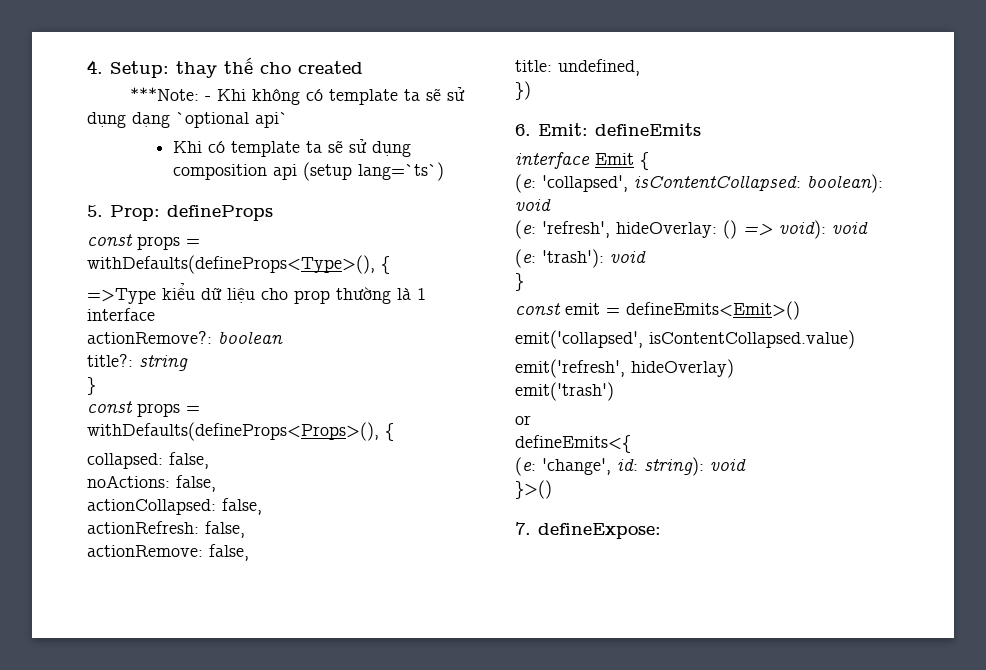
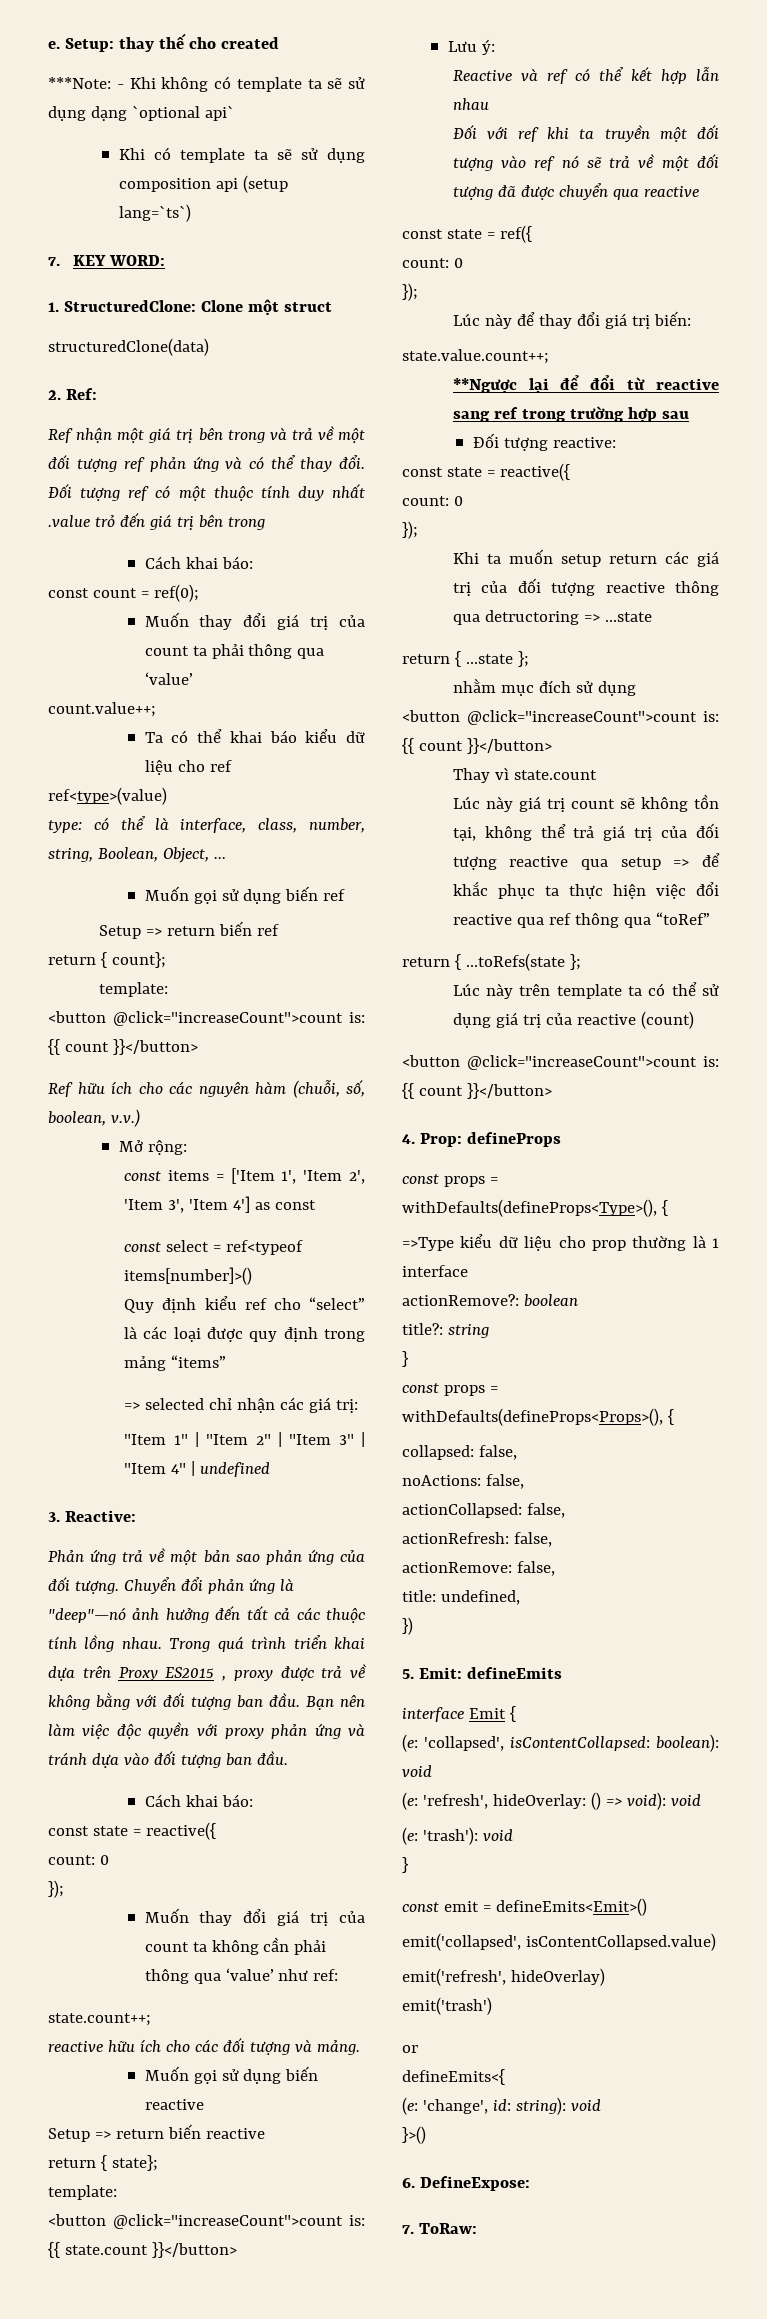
[87,60,103,74] 4. -> [48,41,60,49] e.
[87,205,103,217] 5. -> [48,255,166,266] [48,299,332,315] [48,338,209,356] [48,388,97,400] [48,426,365,443] [48,455,365,472] [48,484,365,501] [48,513,265,530] [144,556,253,569] [48,584,199,602] [144,612,365,630] [144,644,325,659] [144,672,193,685] [48,702,156,717] [144,729,365,743] [144,760,232,775] [48,787,167,805] [48,816,365,833] [48,847,226,863] [144,886,346,904] [98,921,279,939] [48,952,166,968] [98,982,168,997] [48,1011,365,1026] [48,1039,198,1055] [48,1080,365,1098] [48,1109,140,1127] [119,1140,188,1155] [124,1168,365,1184] [124,1196,317,1213] [124,1240,304,1255] [124,1267,253,1285] [124,1296,365,1313] [124,1326,365,1342] [124,1355,227,1371] [124,1397,359,1413] [124,1432,365,1447] [124,1461,271,1477] [48,1510,136,1522] [48,1548,365,1565] [48,1577,294,1594] [48,1606,366,1623] [48,1635,366,1652] [48,1664,366,1681] [48,1692,365,1710] [48,1722,365,1739] [48,1751,288,1768] [144,1794,253,1807] [48,1822,216,1840] [48,1855,109,1865] [48,1880,64,1898] [144,1908,365,1926] [144,1937,327,1955] [144,1968,339,1984] [48,2013,151,2026] [48,2038,360,2055] [144,2066,319,2084] [144,2099,204,2110] [48,2124,265,2142] [48,2155,158,2171] [48,2185,117,2200] [48,2214,365,2229] [48,2242,237,2258] [447,39,495,55] [452,67,719,84] [452,98,489,110] [452,125,719,142] [452,154,719,171] [452,183,699,200] [402,225,532,243] [402,258,463,268] [402,283,418,301] [452,311,691,329] [402,349,549,364] [452,375,719,393] [452,406,689,422] [473,433,617,451] [402,463,570,481] [402,496,463,506] [402,521,418,539] [452,549,719,567] [452,578,719,596] [452,610,652,625] [402,651,529,667] [452,678,636,696] [402,710,719,725] [402,738,552,754] [452,767,597,783] [452,794,719,812] [452,823,719,841] [452,853,720,870] [452,881,719,899] [452,912,710,928] [402,953,581,971] [452,982,719,999] [452,1011,694,1029] [402,1055,719,1070] [402,1083,552,1099] [402,1134,415,1144] 7. KEY WORD: // 1. StructuredClone: Clone một struct // structuredClone(data) // 2. Ref: // Ref nhận một giá trị bên trong và trả về một đối tượng ref phản ứng và có thể thay đổi. Đối tượng ref có một thuộc tính duy nhất .value trỏ đến giá trị bên trong // Cách khai báo: // const count = ref(0); // Muốn thay đổi giá trị của count ta phải thông qua ‘value’ // count.value++; // Ta có thể khai báo kiểu dữ liệu cho ref // ref<type>(value) // type: có thể là interface, class, number, string, Boolean, Object, … // Muốn gọi sử dụng biến ref // Setup => return biến ref // return { count}; // template: // <button @click="increaseCount">count is: {{ count }}</button> // Ref hữu ích cho các nguyên hàm (chuỗi, số, boolean, v.v.) // Mở rộng: // const items = ['Item 1', 'Item 2', 'Item 3', 'Item 4'] as const // const select = ref<typeof items[number]>() // Quy định kiểu ref cho “select” là các loại được quy định trong mảng “items” // => selected chỉ nhận các giá trị: // "Item 1" | "Item 2" | "Item 3" | "Item 4" | undefined // 3. Reactive: // Phản ứng trả về một bản sao phản ứng của đối tượng. Chuyển đổi phản ứng là "deep"—nó ảnh hưởng đến tất cả các thuộc tính lồng nhau. Trong quá trình triển khai dựa trên Proxy ES2015 , proxy được trả về không bằng với đối tượng ban đầu. Bạn nên làm việc độc quyền với proxy phản ứng và tránh dựa vào đối tượng ban đầu. // Cách khai báo: // const state = reactive({ // count: 0 // }); // Muốn thay đổi giá trị của count ta không cần phải thông qua ‘value’ như ref: // state.count++; // reactive hữu ích cho các đối tượng và mảng. // Muốn gọi sử dụng biến reactive // Setup => return biến reactive // return { state}; // template: // <button @click="increaseCount">count is: {{ state.count }}</button> // Lưu ý: // Reactive và ref có thể kết hợp lẫn nhau // Đối với ref khi ta truyền một đối tượng vào ref nó sẽ trả về một đối tượng đã được chuyển qua reactive // const state = ref({ // count: 0 // }); // Lúc này để thay đổi giá trị biến: // state.value.count++; // **Ngược lại để đổi từ reactive sang ref trong trường hợp sau // Đối tượng reactive: // const state = reactive({ // count: 0 // }); // Khi ta muốn setup return các giá trị của đối tượng reactive thông qua detructoring => …state // return { ...state }; // nhằm mục đích sử dụng // <button @click="increaseCount">count is: {{ count }}</button> // Thay vì state.count // Lúc này giá trị count sẽ không tồn tại, không thể trả giá trị của đối tượng reactive qua setup => để khắc phục ta thực hiện việc đổi reactive qua ref thông qua “toRef” // return { ...toRefs(state }; // Lúc này trên template ta có thể sử dụng giá trị của reactive (count) // <button @click="increaseCount">count is: {{ count }}</button> // 4.
[515,124,531,136] 6. -> [402,1669,414,1679] 5.
[515,522,661,539] // 7. defineExpose: -> [402,2176,530,2191] [402,2223,477,2234] // 6. DefineExpose: // 7. ToRaw:

